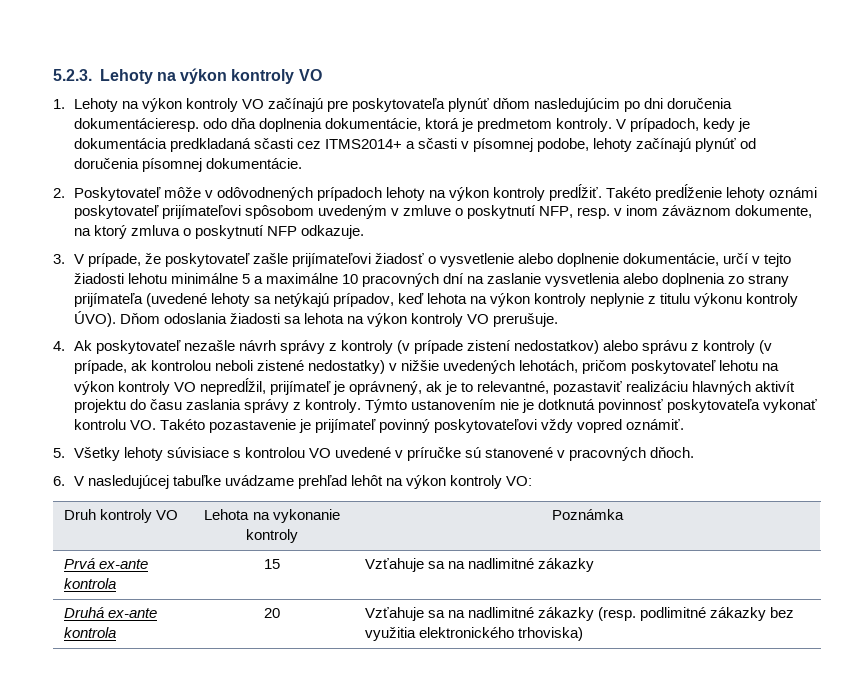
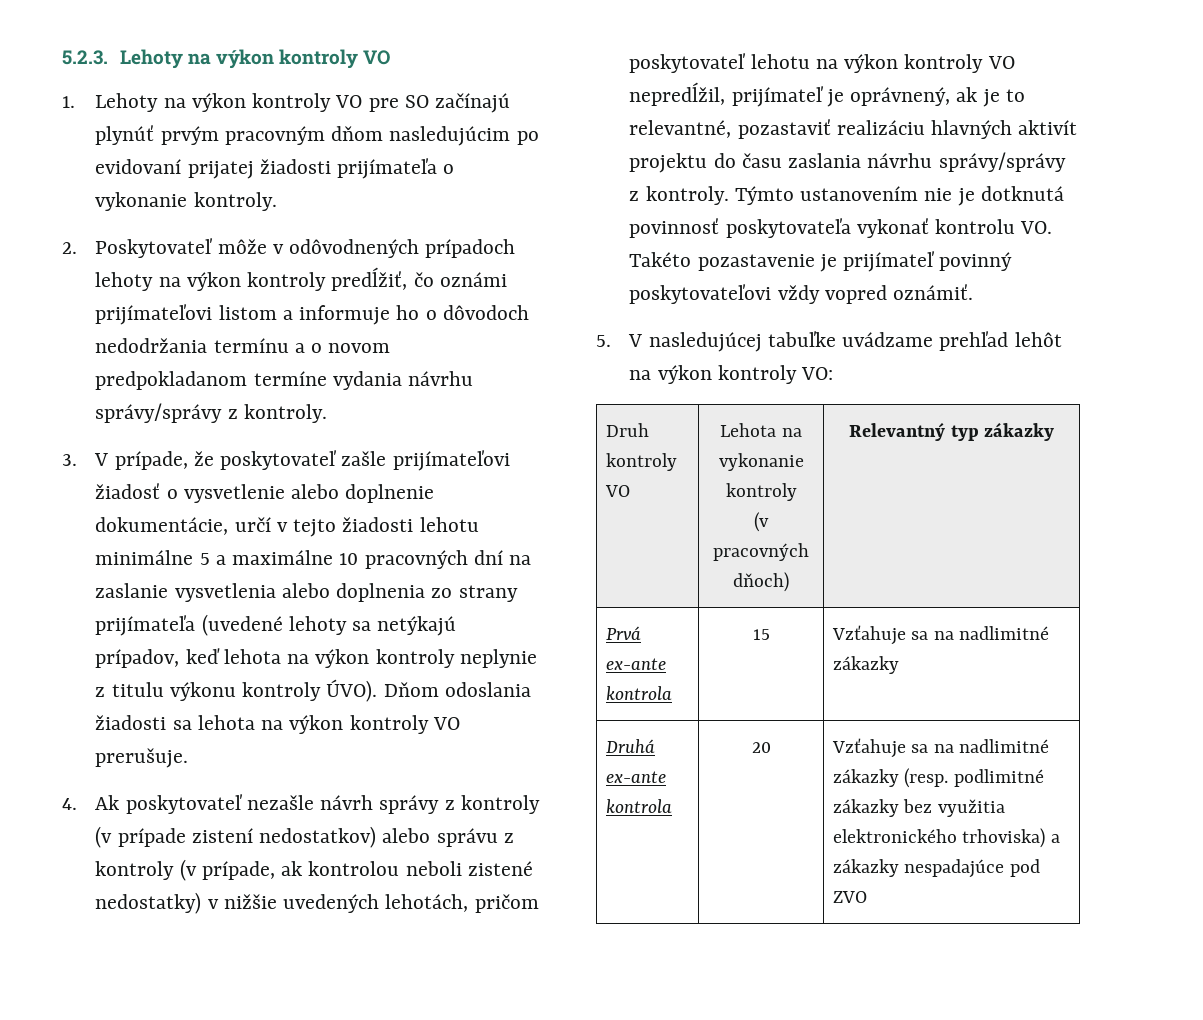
[267,98,733,112] [73,118,751,132] [73,138,757,152] [73,158,302,172] začínajú pre poskytovateľa plynúť dňom nasledujúcim po dni doručenia dokumentácieresp. odo dňa doplnenia dokumentácie, ktorá je predmetom kontroly. V prípadoch, kedy je dokumentácia predkladaná sčasti cez ITMS2014+ a sčasti v písomnej podobe, lehoty začínajú plynúť od doručenia písomnej dokumentácie. -> [368,93,510,113] [95,125,539,146] [95,158,455,179] [95,192,277,211] pre SO začínajú plynúť prvým pracovným dňom nasledujúcim po evidovaní prijatej žiadosti prijímateľa o vykonanie kontroly.
[549,184,818,201] [73,205,813,219] [73,225,364,239] predĺžiť. Takéto predĺženie lehoty oznámi poskytovateľ prijímateľovi spôsobom uvedeným v zmluve o poskytnutí NFP, resp. v inom záväznom dokumente, na ktorý zmluva o poskytnutí NFP odkazuje. -> [331,267,507,291] [95,304,529,325] [95,338,391,353] [95,371,474,390] [95,403,327,423] predĺžiť, čo oznámi prijímateľovi listom a informuje ho o dôvodoch nedodržania termínu a o novom predpokladanom termíne vydania návrhu správy/správy z kontroly.
[243,399,289,413] správy -> [867,152,1066,172] návrhu správy/správy
[73,447,695,461] [53,476,65,486] Všetky lehoty súvisiace s kontrolou VO uvedené v príručke sú stanovené v pracovných dňoch. // 6. -> (611, 341) none
[552,509,624,520] | Poznámka -> [754,512,769,532] [713,543,809,561] [733,572,789,592] [848,422,1055,441] // (v pracovných dňoch) | Relevantný typ zákazky
(583, 634) none -> [1050,834,1060,843] [832,859,1040,878] [832,891,867,903] a zákazky nespadajúce pod ZVO

